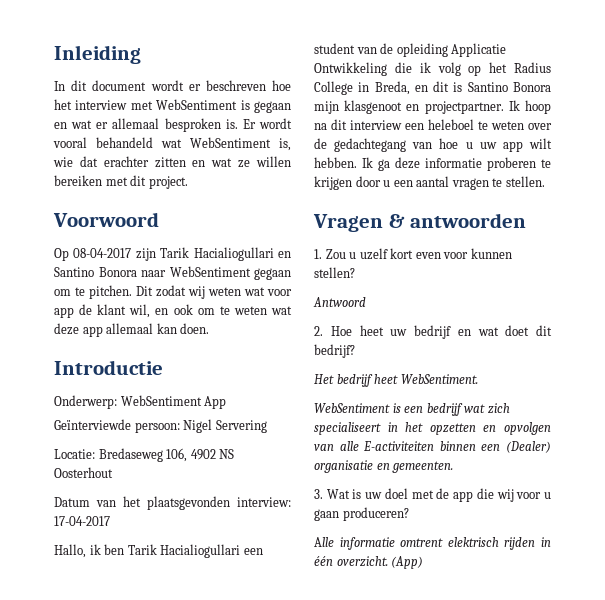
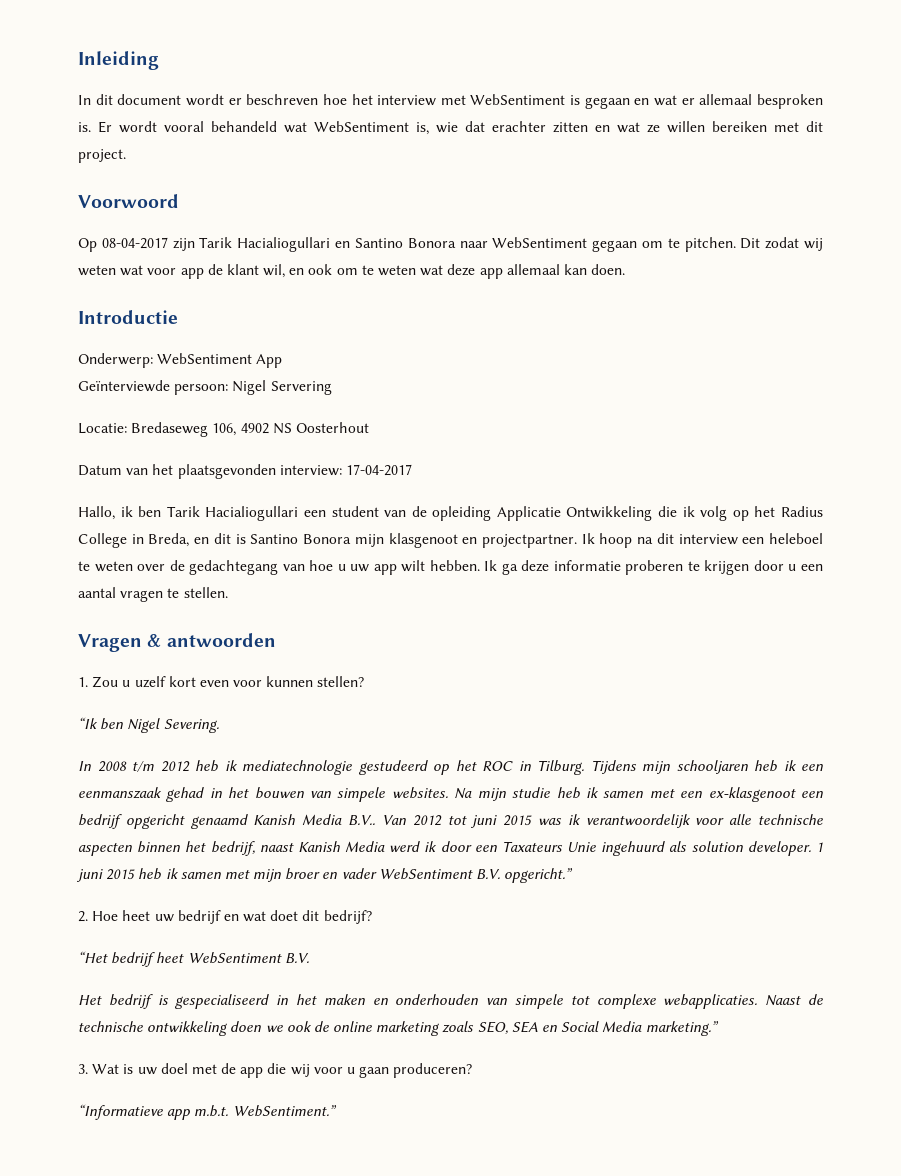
[313,297,366,307] Antwoord -> [78,717,219,733] [78,760,823,775] [78,787,823,802] [78,814,823,829] [78,841,823,856] [76,868,574,883] “Ik ben Nigel Severing. // In 2008 t/m 2012 heb ik mediatechnologie gestudeerd op het ROC in Tilburg. Tijdens mijn schooljaren heb ik een eenmanszaak gehad in het bouwen van simpele websites. Na mijn studie heb ik samen met een ex-klasgenoot een bedrijf opgericht genaamd Kanish Media B.V.. Van 2012 tot juni 2015 was ik verantwoordelijk voor alle technische aspecten binnen het bedrijf, naast Kanish Media werd ik door een Taxateurs Unie ingehuurd als solution developer. 1 juni 2015 heb ik samen met mijn broer en vader WebSentiment B.V. opgericht.”
[314,374,478,387] [314,403,510,416] [314,422,551,435] [314,441,551,453] [314,460,454,473] Het bedrijf heet WebSentiment. // WebSentiment is een bedrijf wat zich specialiseert in het opzetten en opvolgen van alle E-activiteiten binnen een (Dealer) organisatie en gemeenten. -> [78,951,309,967] [78,994,823,1009] [78,1021,719,1036] “Het bedrijf heet WebSentiment B.V. // Het bedrijf is gespecialiseerd in het maken en onderhouden van simpele tot complexe webapplicaties. Naast de technische ontwikkeling doen we ook de online marketing zoals SEO, SEA en Social Media marketing.”
[314,537,551,550] [314,556,424,569] Alle informatie omtrent elektrisch rijden in één overzicht. (App) -> [78,1104,337,1120] “Informatieve app m.b.t. WebSentiment.”

